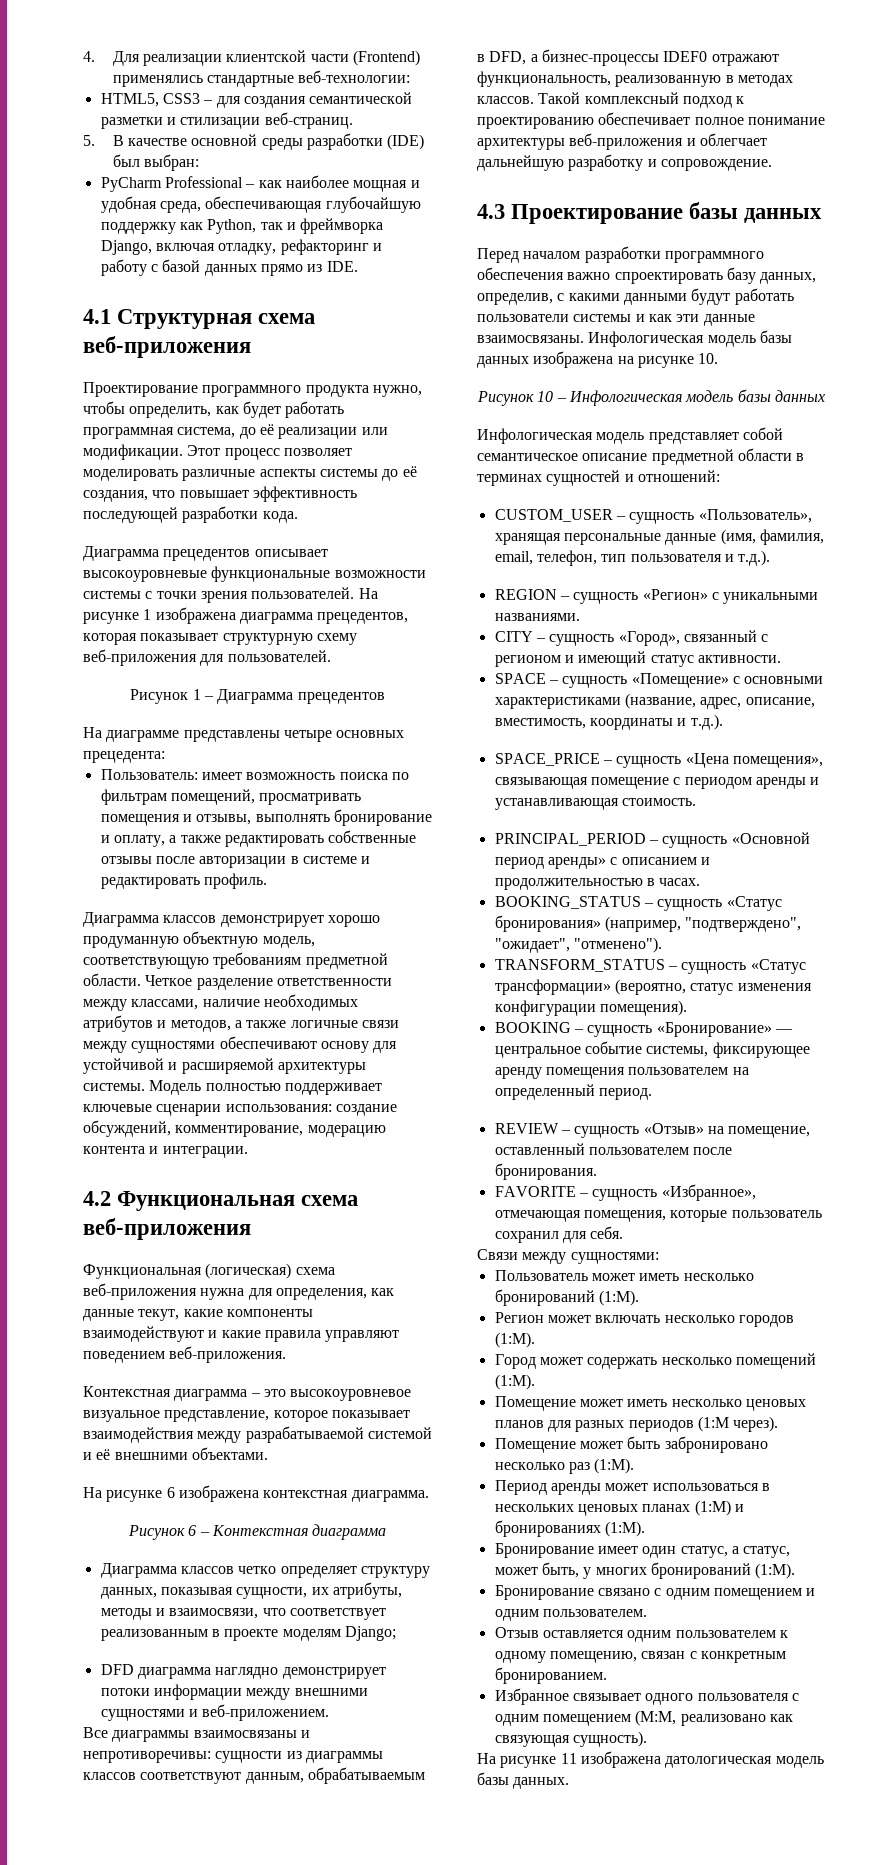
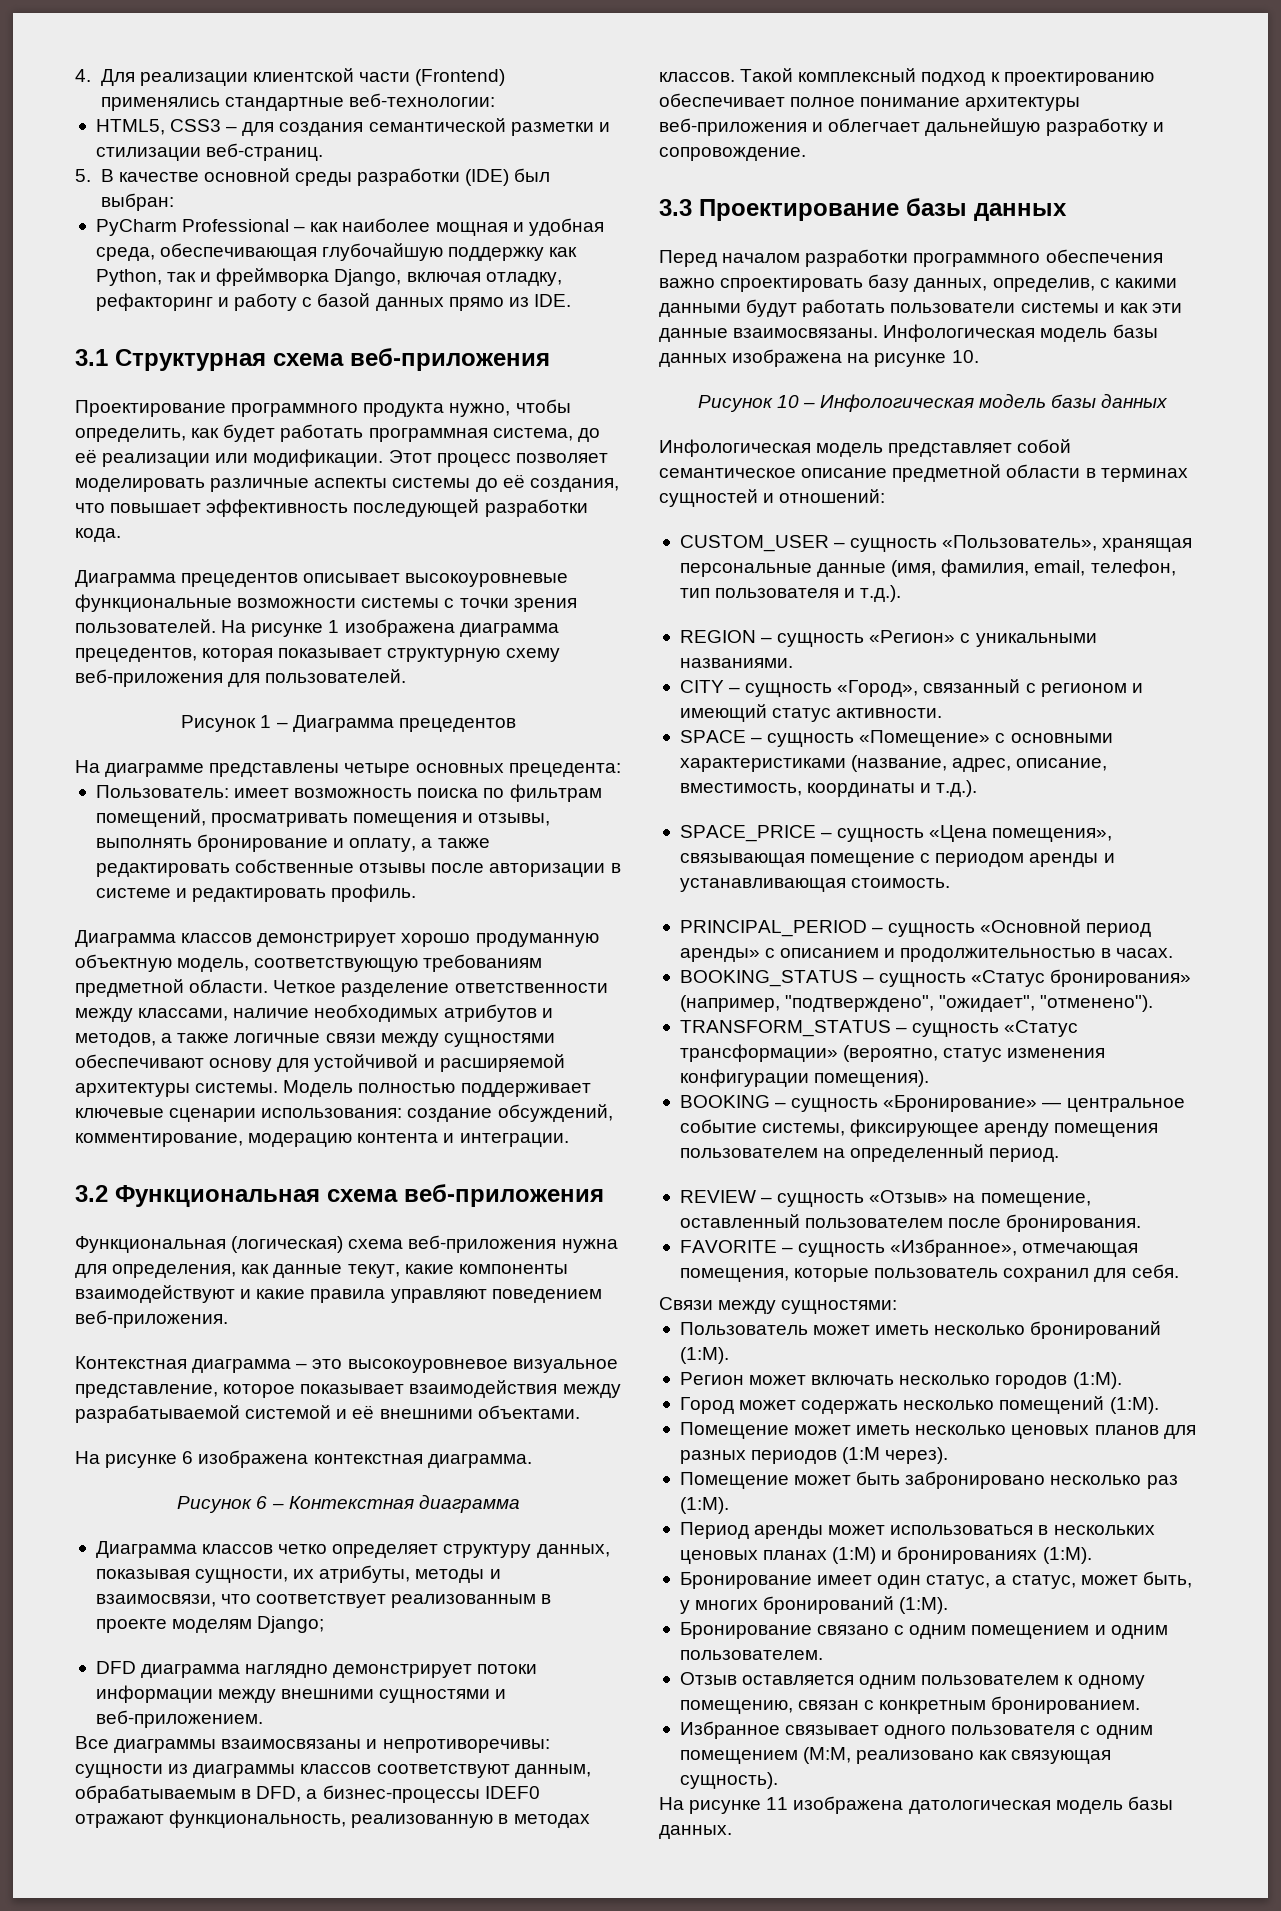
[83,309,111,324] 4.1 -> [75,349,108,366] 3.1
[83,1191,111,1206] 4.2 -> [75,1185,108,1202] 3.2
[477,204,505,219] 4.3 -> [659,199,692,216] 3.3

